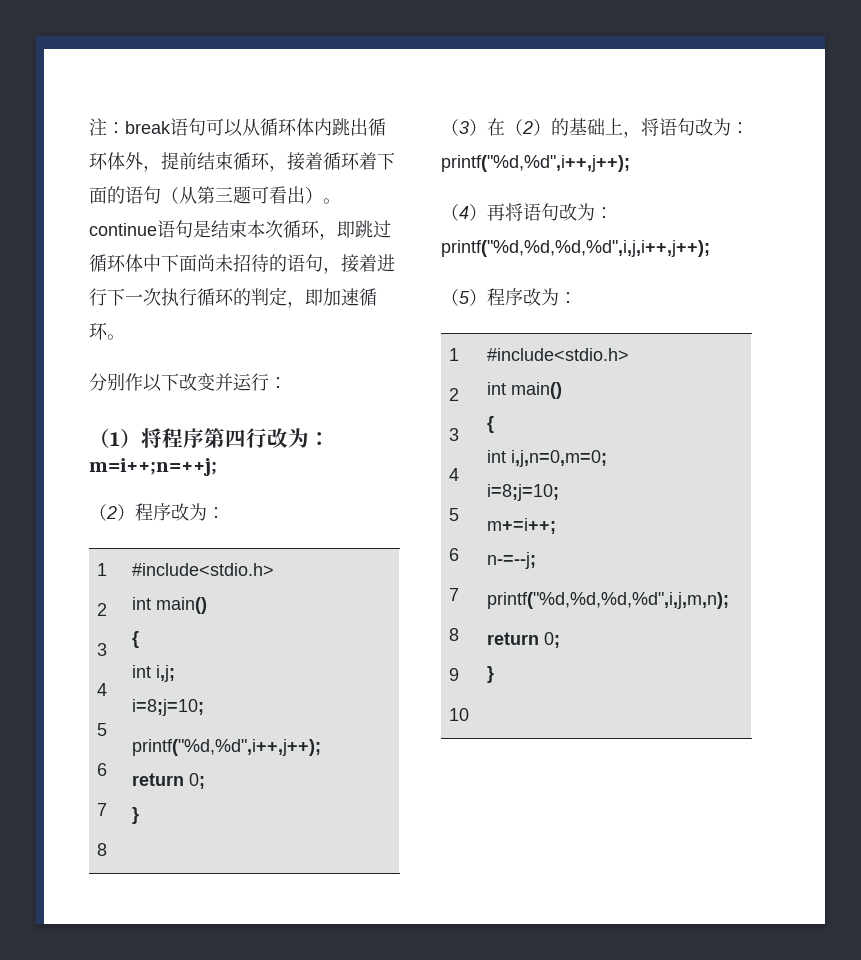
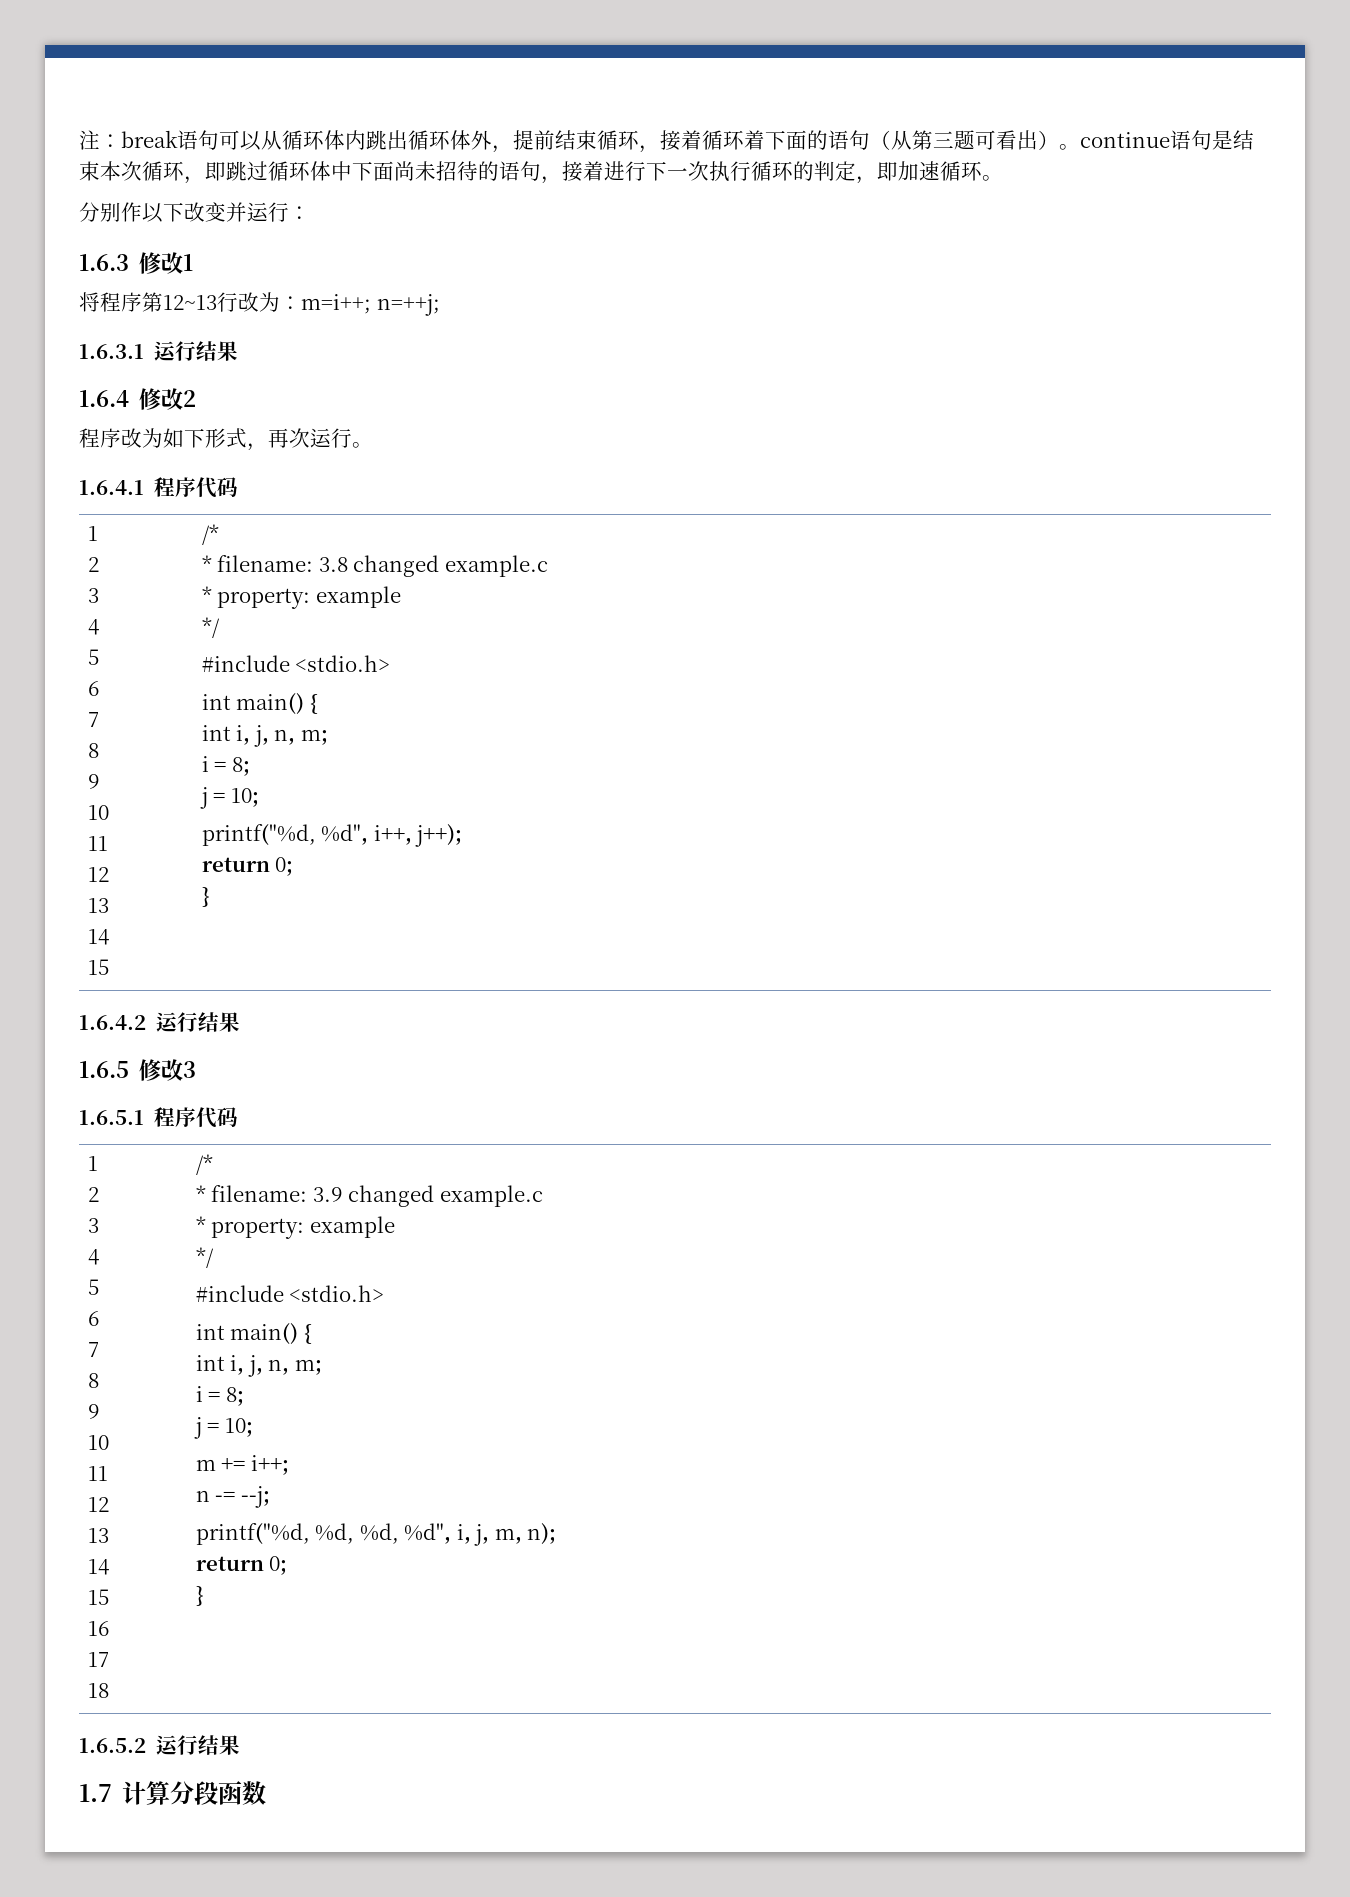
[89,428,141,448] （1） -> [79,252,194,274] 1.6.3修改1 //
[225,429,246,448] 四 -> [163,295,217,310] 12~13
[89,458,217,476] [89,503,225,521] [96,563,107,576] [96,603,107,616] [96,643,107,656] [96,683,107,696] [96,723,107,736] [96,763,107,776] [96,803,107,816] [96,843,107,856] [131,563,274,576] [131,597,207,614] [131,631,139,648] [131,665,175,682] [131,699,204,716] [131,739,321,756] [131,773,205,789] [131,807,139,824] [441,118,749,138] [441,155,630,172] [441,203,613,221] [441,240,710,257] [441,288,577,306] m=i++;n=++j; // （2）程序改为： // 1 // 2 // 3 // 4 // 5 // 6 // 7 // 8 | #include<stdio.h> // int main() // { // int i,j; // i=8;j=10; // printf("%d,%d",i++,j++); // return 0; // } // （3）在（2）的基础上，将语句改为：printf("%d,%d",i++,j++); // （4）再将语句改为：printf("%d,%d,%d,%d",i,j,i++,j++); // （5）程序改为： -> [301,294,440,316] [79,341,239,361] [79,388,197,410] [79,428,373,451] [79,477,239,498] m=i++; n=++j; // 1.6.3.1运行结果 // 1.6.4修改2 // 程序改为如下形式，再次运行。 // 1.6.4.1程序代码
[486,348,629,361] [486,382,562,399] [486,416,494,433] [486,450,607,467] [486,484,559,501] [486,518,556,534] [486,552,536,569] [486,592,729,609] [486,632,560,648] [486,666,494,683] | #include<stdio.h> // int main() // { // int i,j,n=0,m=0; // i=8;j=10; // m+=i++; // n-=--j; // printf("%d,%d,%d,%d",i,j,m,n); // return 0; // } -> [87,836,108,851] [87,867,109,882] [87,898,109,913] [87,929,109,945] [87,959,109,975] [201,524,219,545] [201,555,548,577] [201,586,401,609] [201,617,220,638] [201,655,391,672] [201,693,318,715] [201,725,328,747] [201,756,250,776] [199,787,259,809] [201,824,463,847] [201,857,294,876] [201,887,210,907] [79,1012,241,1032] [79,1059,197,1081] [79,1107,239,1128] [87,1156,98,1171] [87,1187,99,1202] [87,1218,99,1233] [87,1249,99,1265] [87,1279,99,1295] [87,1311,99,1326] [87,1342,99,1357] [87,1373,99,1388] [87,1404,100,1419] [87,1435,109,1450] [87,1466,108,1481] [87,1497,109,1512] [87,1528,109,1543] [87,1559,109,1575] [87,1589,109,1605] [87,1621,109,1636] [87,1652,109,1667] [87,1683,109,1698] [195,1154,213,1175] [195,1185,543,1207] [195,1216,395,1239] [195,1247,214,1268] [195,1285,385,1302] [195,1323,312,1345] [195,1355,322,1377] [195,1386,244,1406] [193,1417,253,1439] [195,1455,289,1475] [195,1486,270,1508] [195,1523,557,1546] [195,1556,288,1575] [195,1586,204,1606] [79,1735,241,1755] [79,1781,267,1805] // 11 // 12 // 13 // 14 // 15 | /* // * filename: 3.8 changed example.c // * property: example // */ // #include <stdio.h> // int main() { // int i, j, n, m; // i = 8; // j = 10; // printf("%d, %d", i++, j++); // return 0; // } // 1.6.4.2运行结果 // 1.6.5修改3 // 1.6.5.1程序代码 // 1 // 2 // 3 // 4 // 5 // 6 // 7 // 8 // 9 // 10 // 11 // 12 // 13 // 14 // 15 // 16 // 17 // 18 | /* // * filename: 3.9 changed example.c // * property: example // */ // #include <stdio.h> // int main() { // int i, j, n, m; // i = 8; // j = 10; // m += i++; // n -= --j; // printf("%d, %d, %d, %d", i, j, m, n); // return 0; // } // 1.6.5.2运行结果 // 1.7计算分段函数

